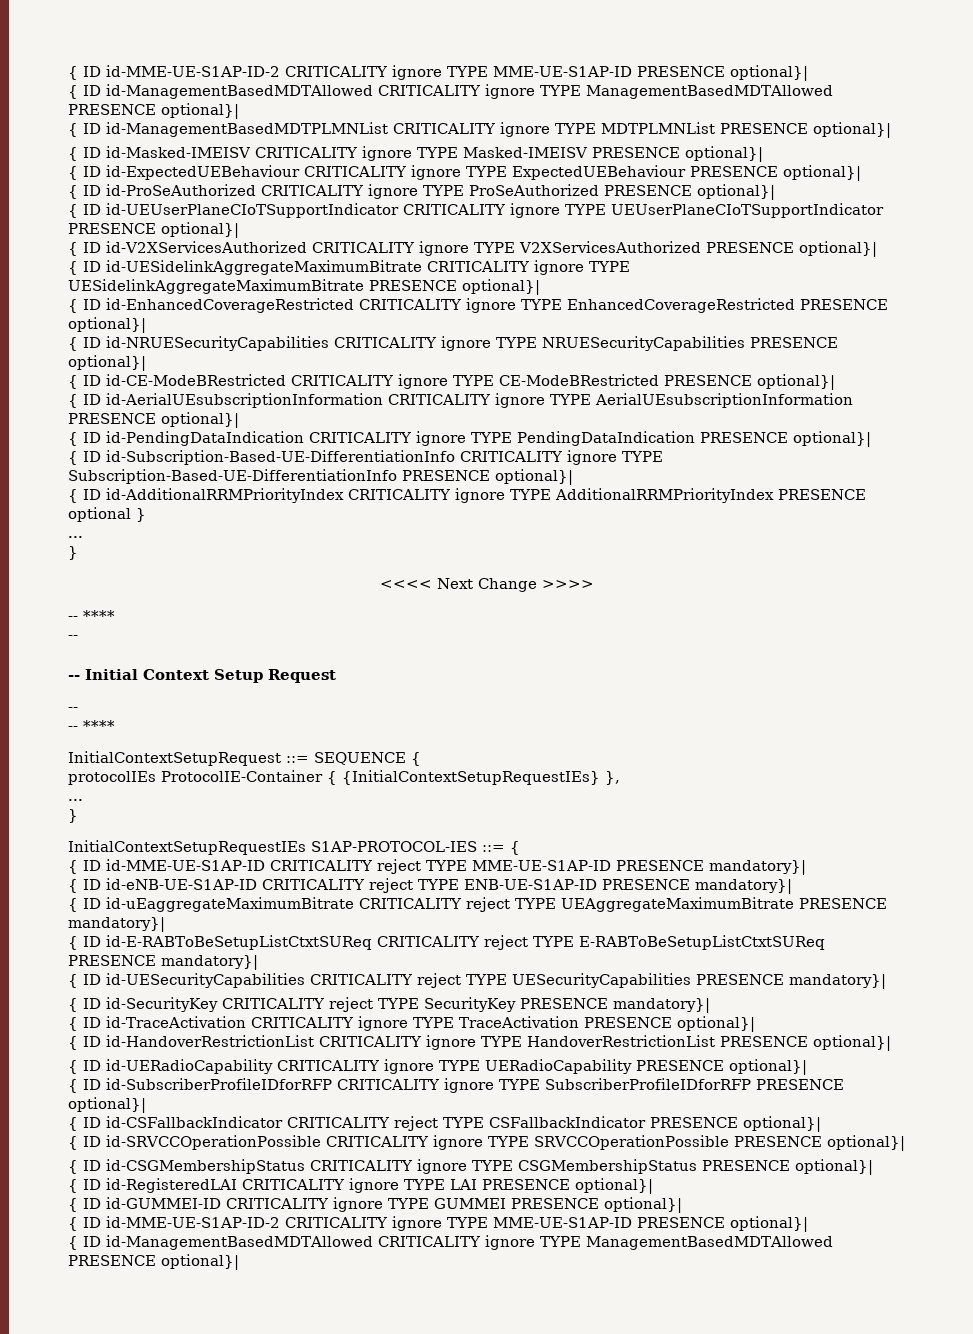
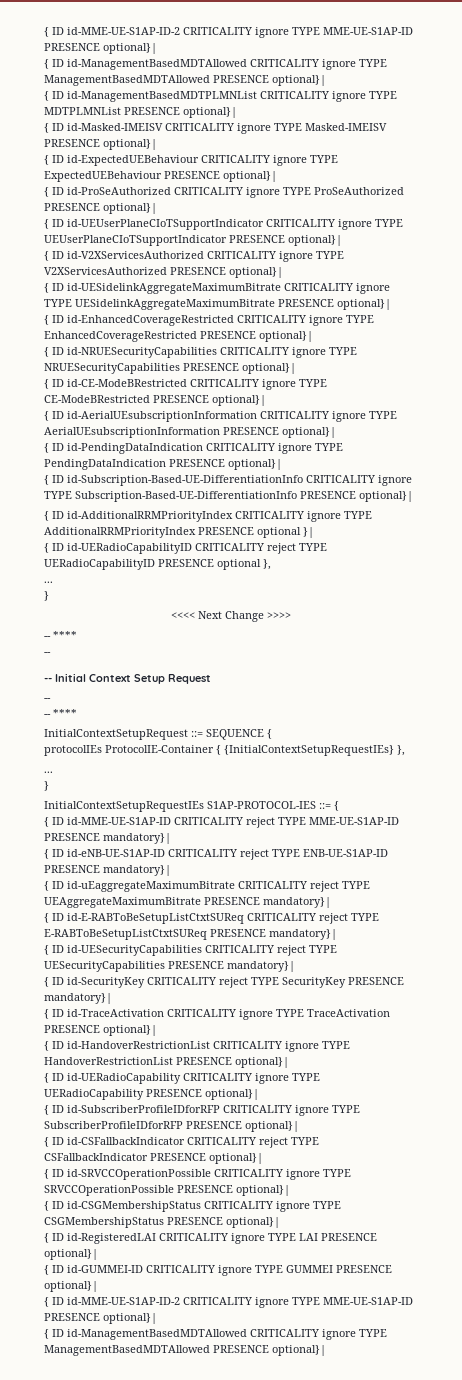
[136,508,146,522] } -> [303,527,314,538] [44,543,327,554] [44,559,271,570] }| // { ID id-UERadioCapabilityID CRITICALITY reject TYPE UERadioCapabilityID PRESENCE optional },

